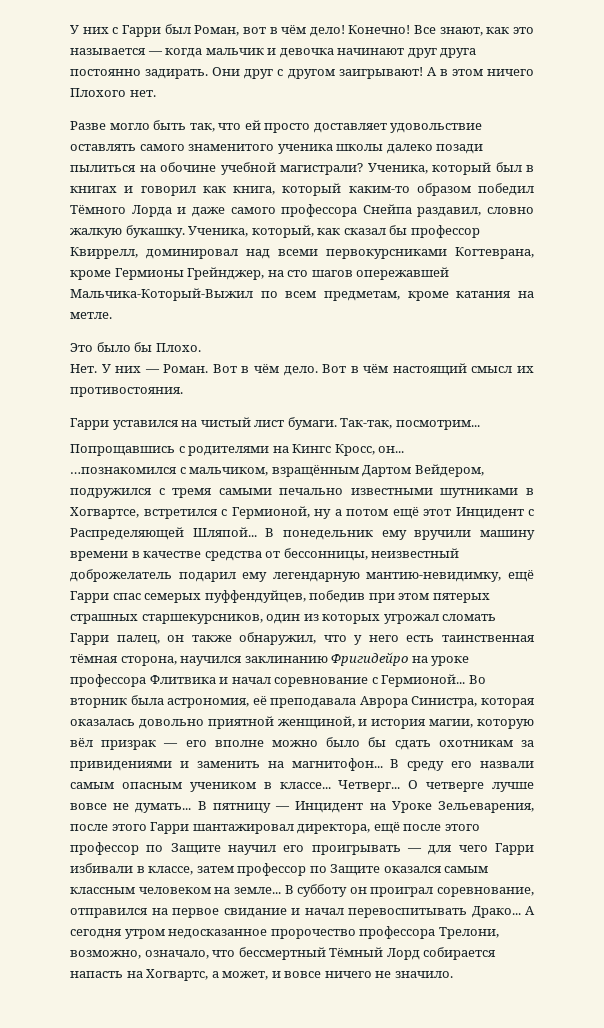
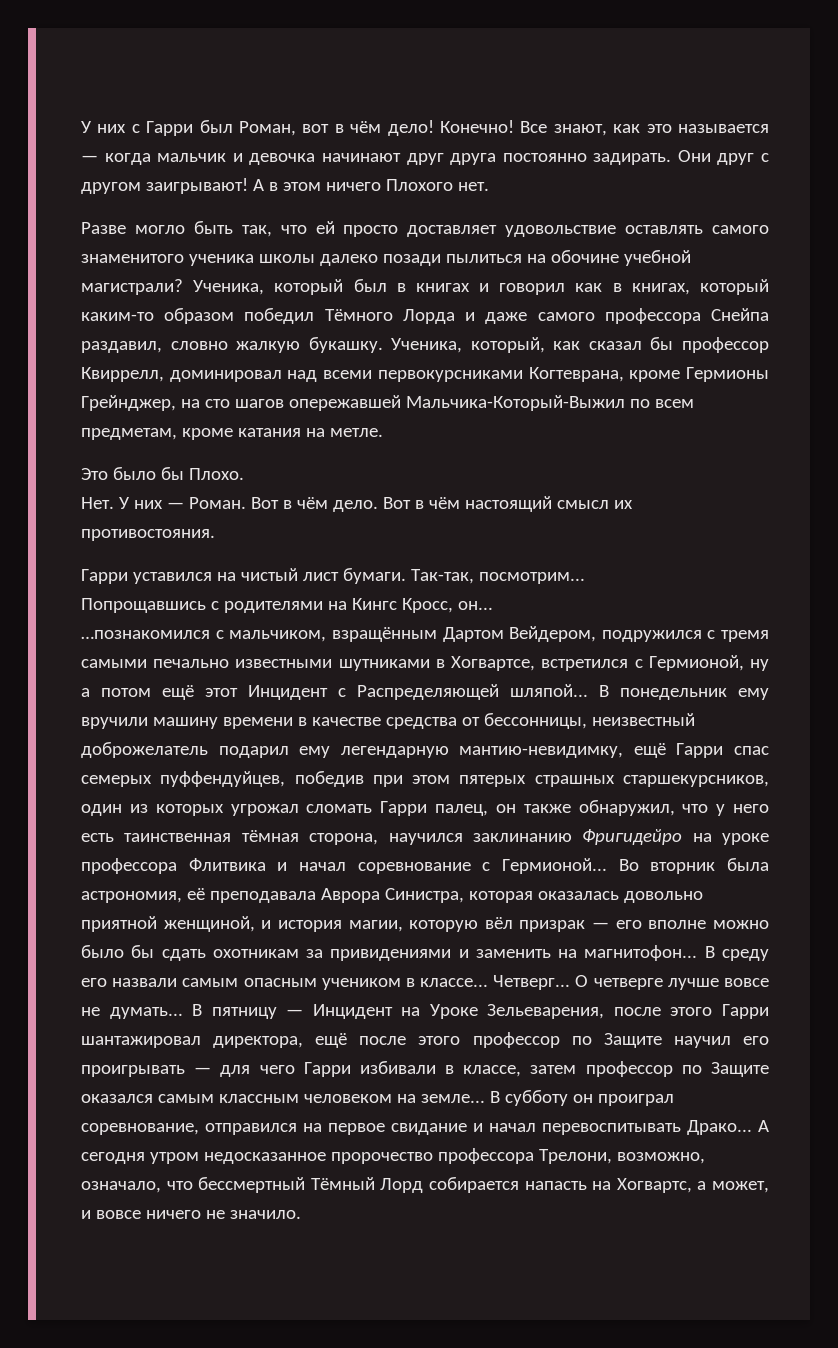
[233,186,275,195] книга, -> [612,283,690,295] в книгах,
[192,527,257,537] Шляпой... -> [510,684,588,697] шляпой...

